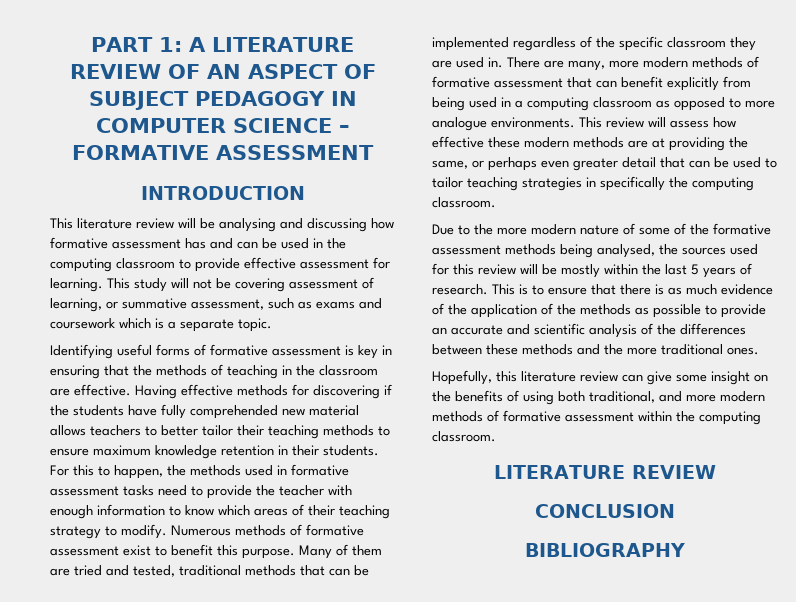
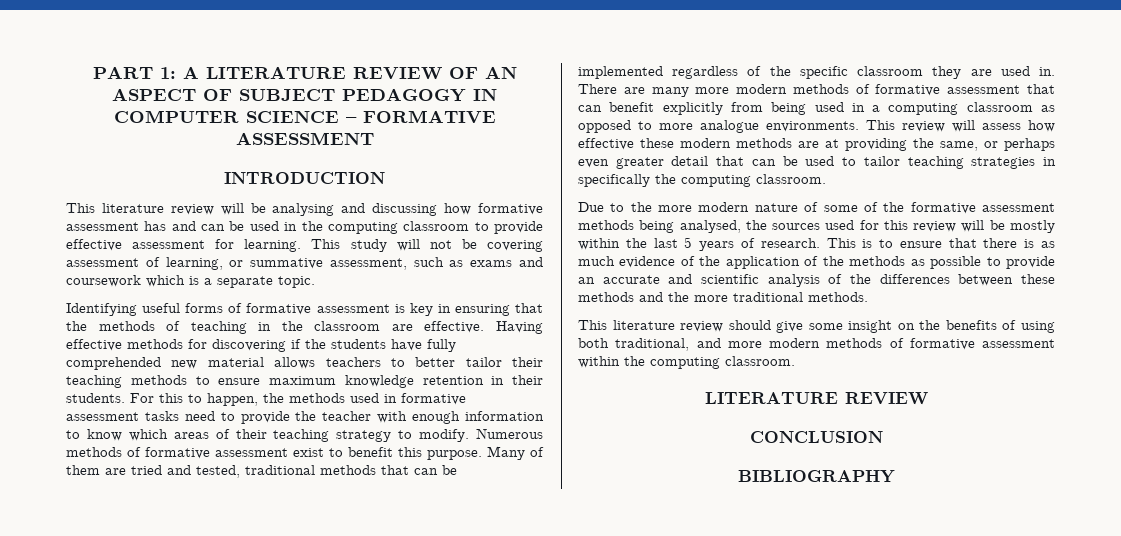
[568,60,605,71] many, -> [651,87,689,97] many
[727,347,759,355] [432,370,643,385] ones. // Hopefully, this literature review can -> [808,292,868,302] [578,320,771,332] methods. // This literature review should

